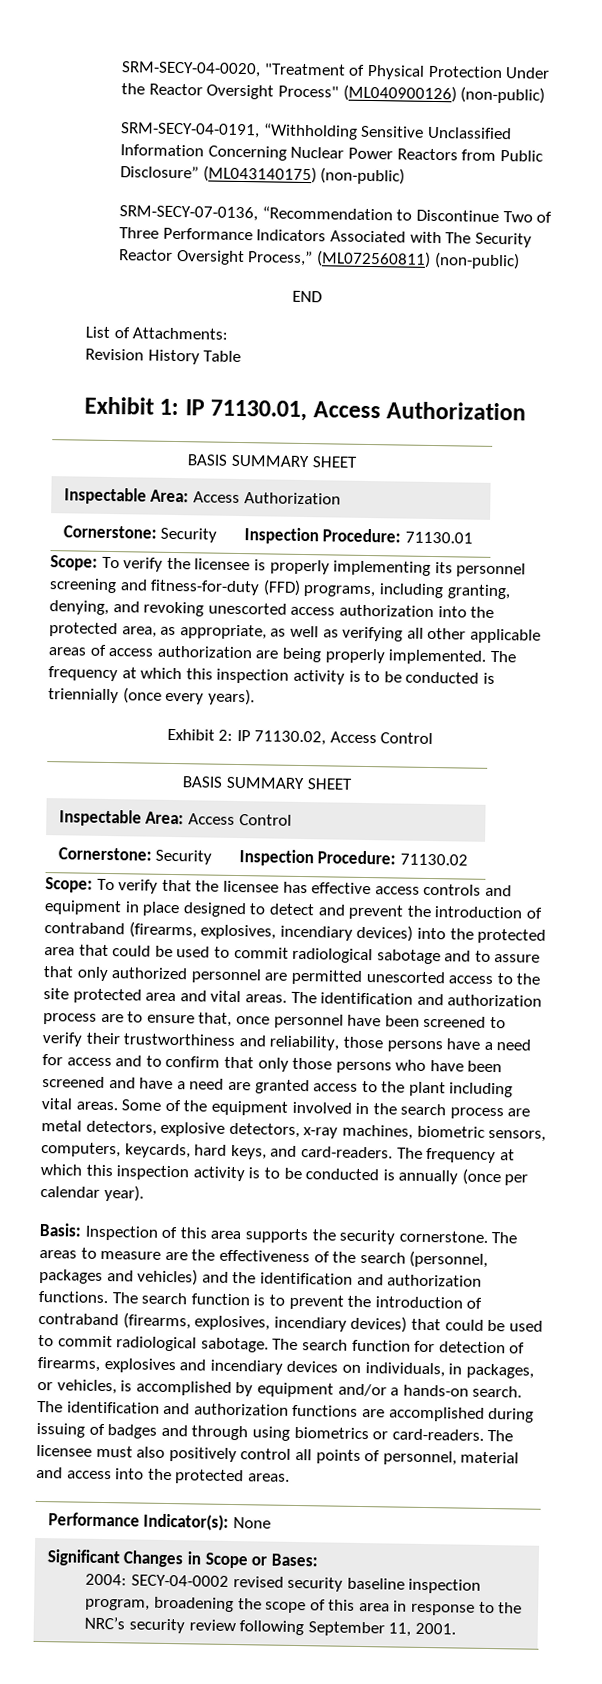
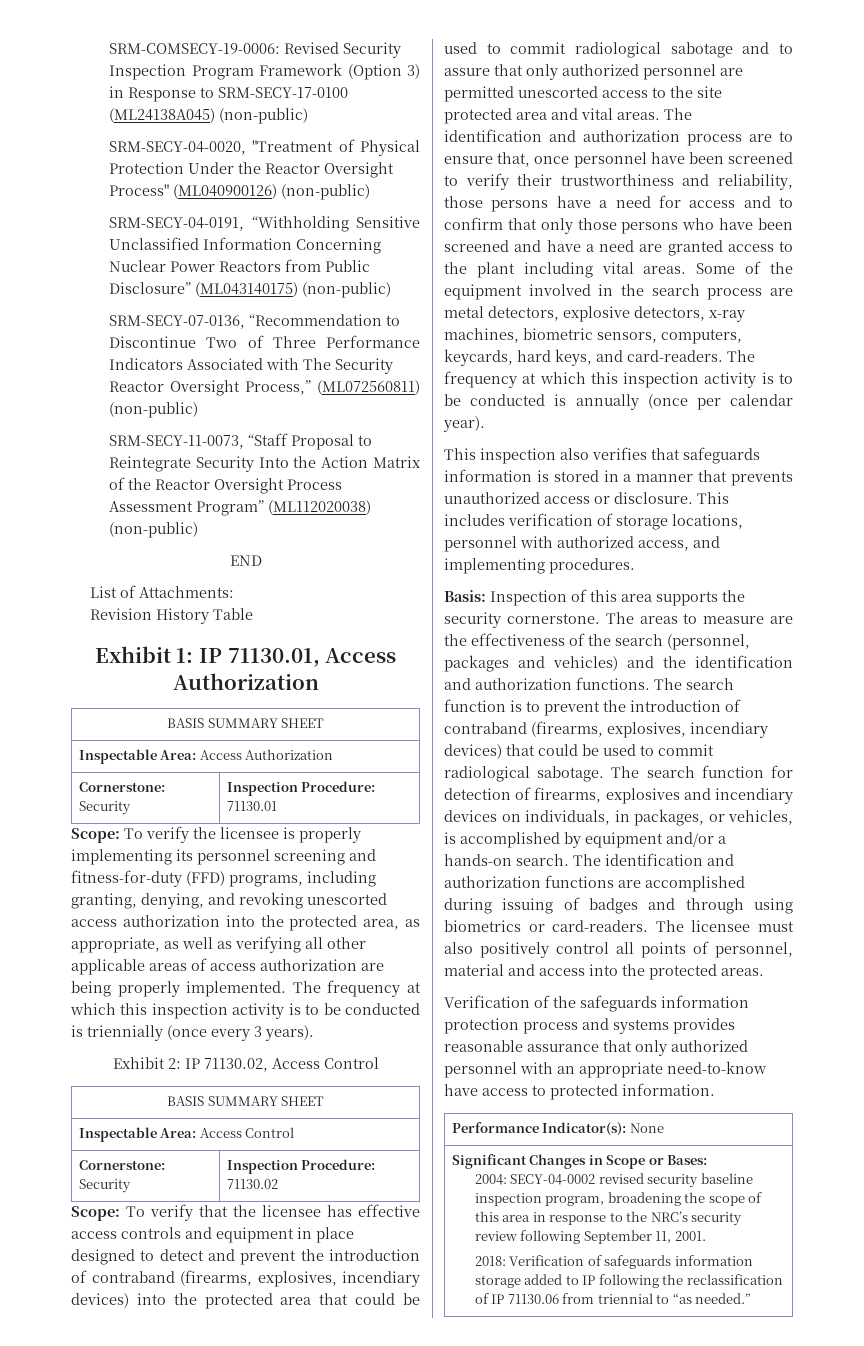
(121, 69) none -> [109,42,402,58] [109,63,420,80] [109,86,349,102] [109,108,309,124] SRM-COMSECY-19-0006: Revised Security Inspection Program Framework (Option 3) in Response to SRM-SECY-17-0100 (ML24138A045) (non-public) //
(520, 260) none -> [109,433,373,450] [109,456,421,472] [109,477,343,494] [109,500,372,516] [109,522,199,538] // SRM-SECY-11-0073, “Staff Proposal to Reintegrate Security Into the Action Matrix of the Reactor Oversight Process Assessment Program” (ML112020038) (non-public)
(205, 698) none -> [254,1026,262,1037] 3
(144, 1193) none -> [444,447,760,464] [444,469,793,486] [444,492,729,504] [444,513,743,530] [444,536,720,552] [444,558,635,574] // This inspection also verifies that safeguards information is stored in a manner that prevents unauthorized access or disclosure. This includes verification of storage locations, personnel with authorized access, and implementing procedures.
(290, 1477) none -> [444,995,749,1012] [444,1018,735,1034] [444,1040,748,1056] [444,1061,767,1078] [444,1083,715,1100] // Verification of the safeguards information protection process and systems provides reasonable assurance that only authorized personnel with an appropriate need-to-know have access to protected information.
(456, 1628) none -> [474,1255,753,1269] [474,1274,783,1288] [474,1293,752,1304] // 2018: Verification of safeguards information storage added to IP following the reclassification of IP 71130.06 from triennial to “as needed.”

